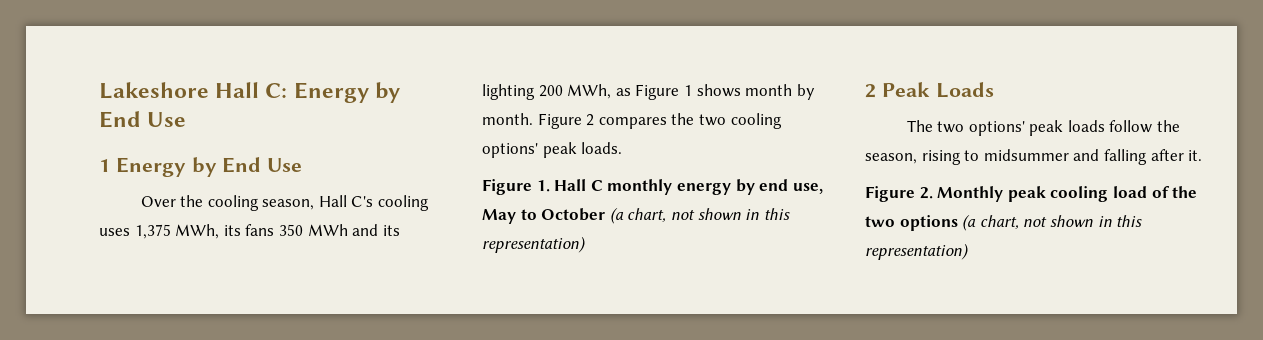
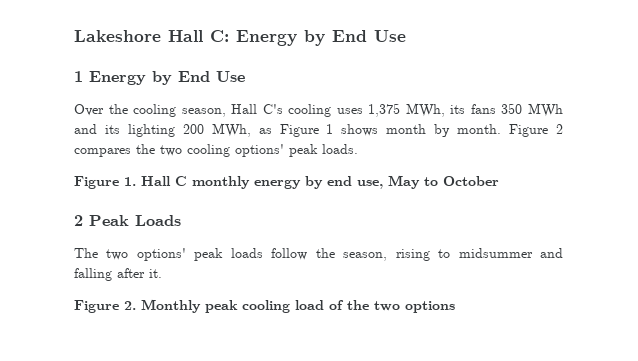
[609,207,790,224] [482,236,586,253] (a chart, not shown in this representation) -> (499, 181) none
[962,214,1143,231] [865,243,969,260] (a chart, not shown in this representation) -> (455, 307) none

